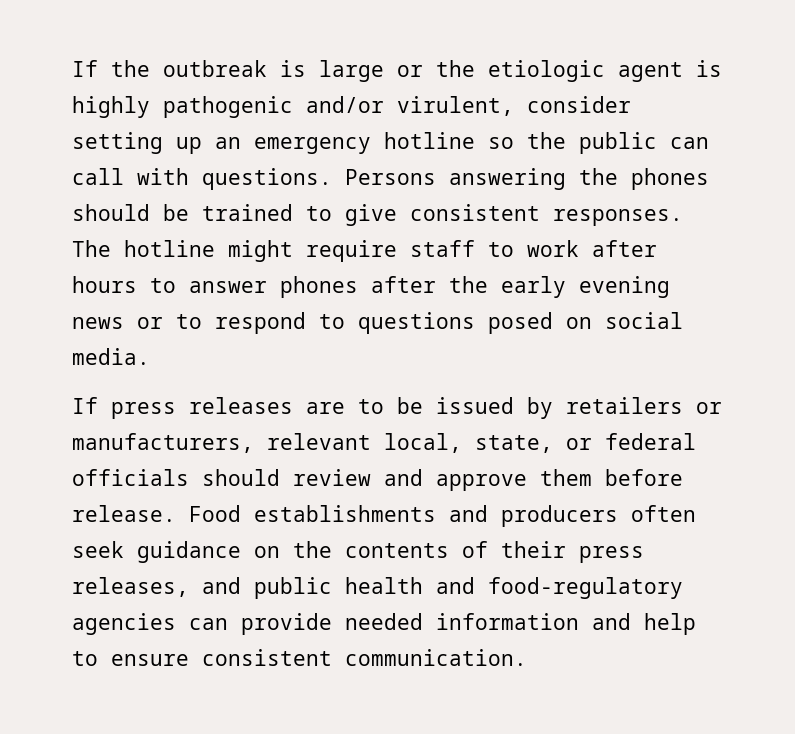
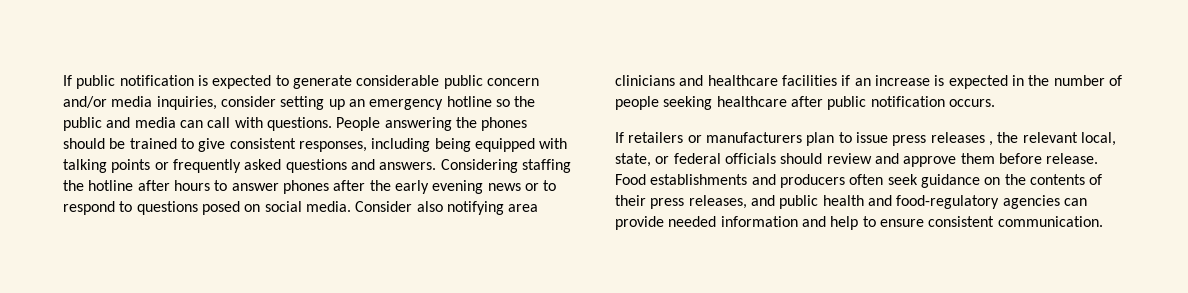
[72,60,722,82] [72,96,514,118] If the outbreak is large or the etiologic agent is highly pathogenic and/or virulent, -> [63,75,539,89] [63,96,217,110] If public notification is expected to generate considerable public concern and/or media inquiries,
(657, 143) none -> [106,117,176,128] and media
[345,169,436,185] Persons -> [336,117,381,131] People
[553,209,683,226] [72,240,579,262] responses. The hotline might require staff to work -> [298,138,568,152] [63,159,571,173] [63,180,134,191] responses, including being equipped with talking points or frequently asked questions and answers. Considering staffing the hotline
[72,397,722,419] [72,433,254,453] // If press releases are to be issued by retailers or manufacturers, -> [355,201,539,215] [615,75,1122,89] [615,96,995,110] [615,132,1019,146] Consider also notifying area clinicians and healthcare facilities if an increase is expected in the number of people seeking healthcare after public notification occurs. // If retailers or manufacturers plan to issue press releases , the

